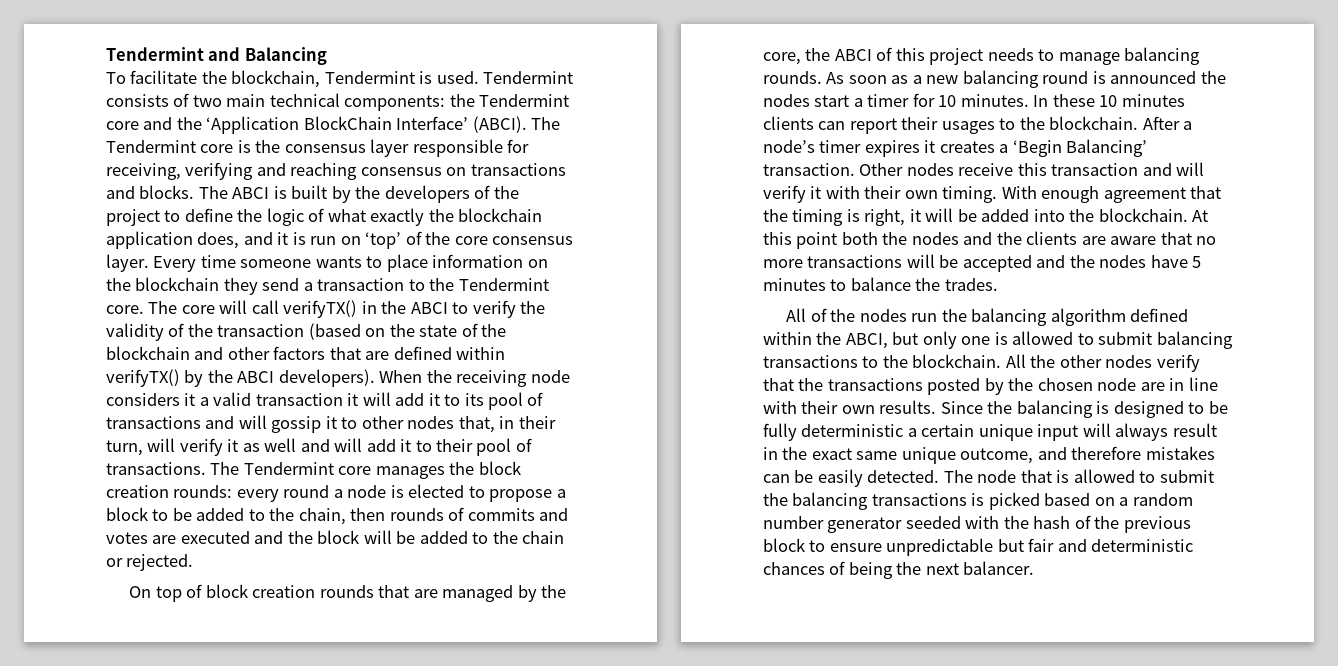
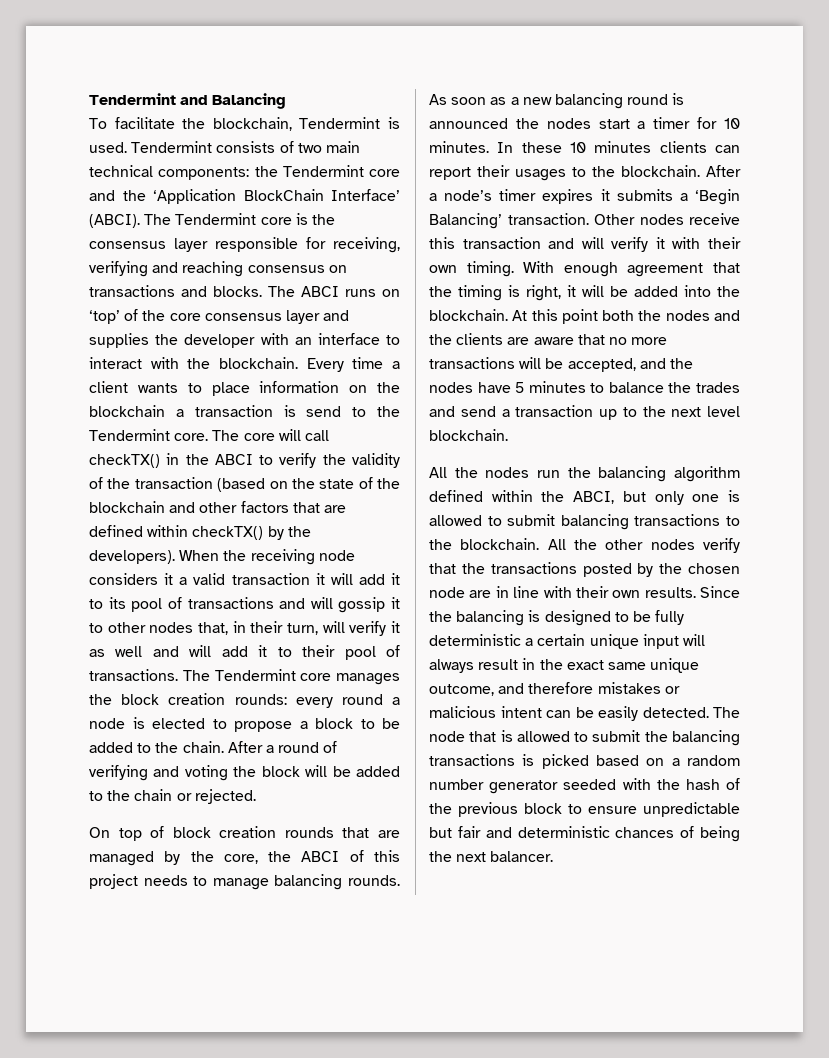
[273,185,519,203] [106,208,543,226] [106,231,337,249] is built by the developers of the project to define the logic of what exactly the blockchain application does, and it is run -> [345,289,376,297] runs
[106,254,312,272] layer. Every time someone -> [285,310,350,324] [89,333,400,348] [89,357,400,372] [89,381,128,393] layer and supplies the developer with an interface to interact with the blockchain. Every time a client
[223,278,405,295] they send a transaction -> [175,405,342,417] a transaction is send
[283,300,358,318] verifyTX() -> [89,454,160,468] checkTX()
[106,369,275,387] verifyTX() by the ABCI -> [192,526,311,540] checkTX() by the
[298,507,569,525] [106,531,284,544] chain, then rounds of commits and votes are executed and -> [182,741,338,753] [89,765,228,781] chain. After a round of verifying and voting
[939,141,995,153] creates -> [616,189,673,201] submits
[962,255,1032,272] accepted -> [567,358,636,372] accepted,
[944,278,998,291] [786,308,827,322] trades. // All of -> [696,382,740,393] [429,405,740,420] [429,429,508,441] [429,467,447,478] trades and send a transaction up to the next level blockchain. // All
(1215, 453) none -> [664,686,680,694] [429,706,542,718] or malicious intent

